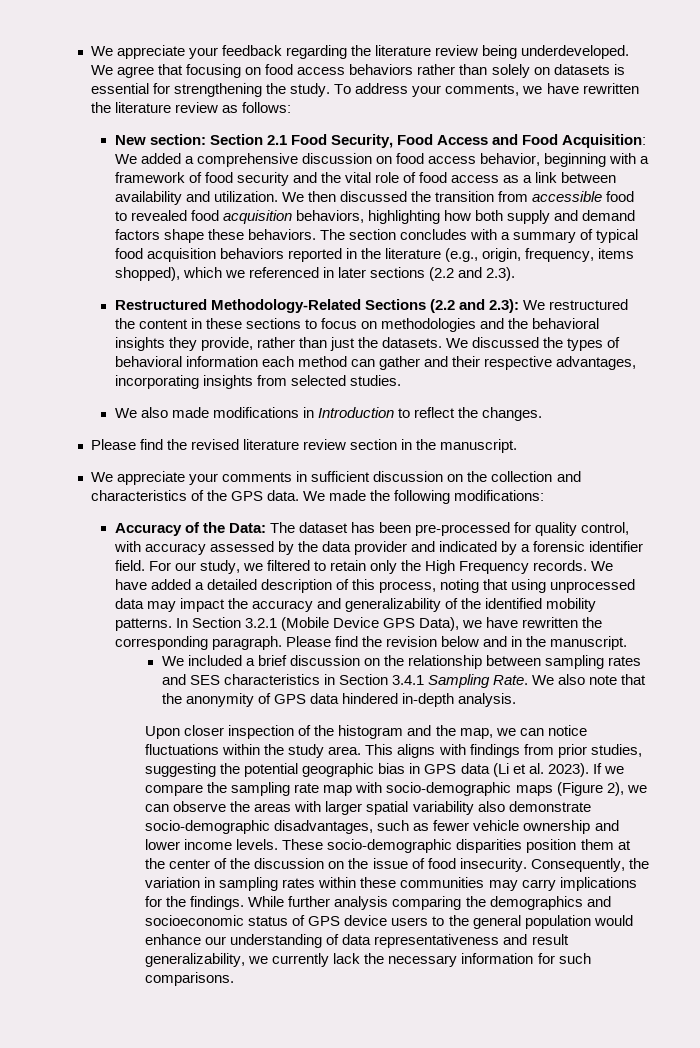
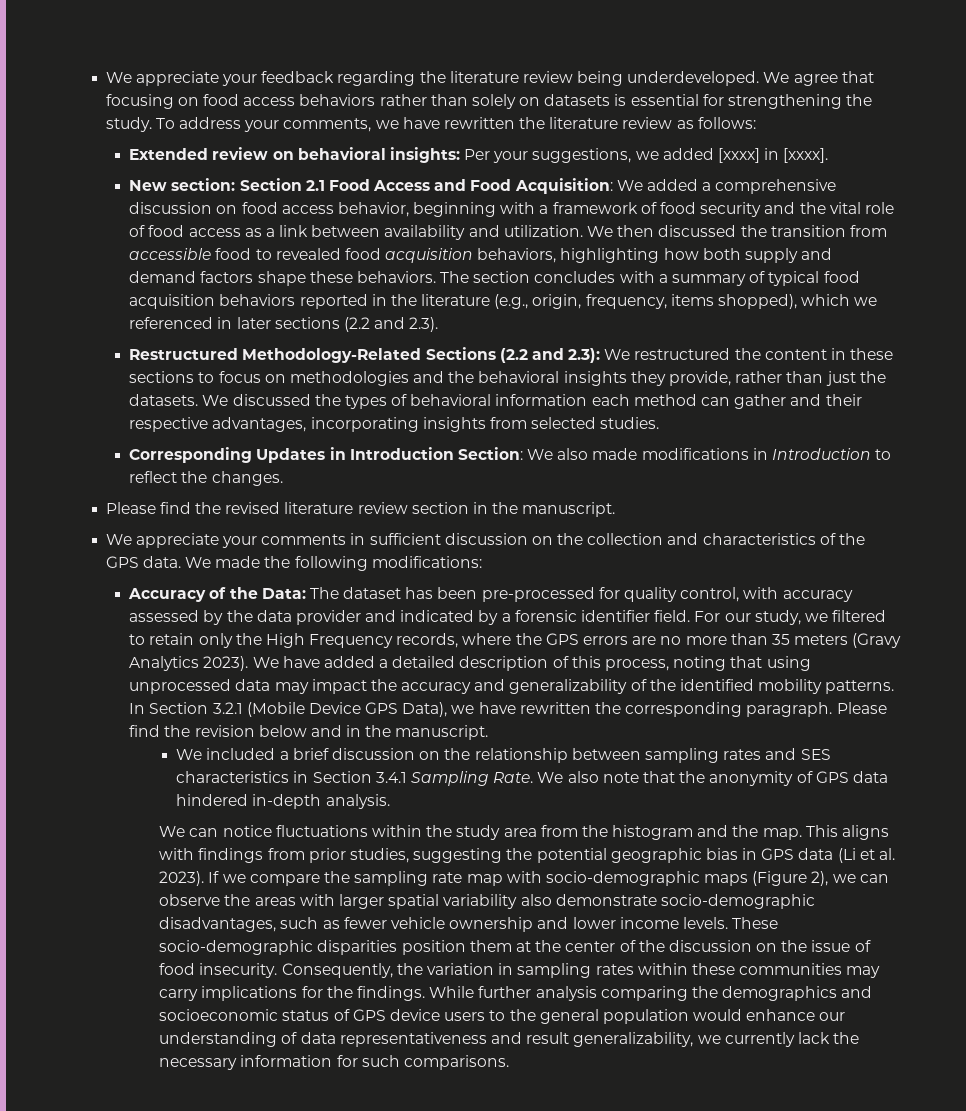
(292, 107) none -> [129,147,829,163] // Extended review on behavioral insights: Per your suggestions, we added [xxxx] in [xxxx].
[330,134,433,148] Security, Food -> (370, 185) none
(401, 380) none -> [129,447,523,463] Corresponding Updates in Introduction Section:
[533,560,588,571] records. -> [396,633,902,648] [129,656,249,671] records, where the GPS errors are no more than 35 meters (Gravy Analytics 2023).
[145,725,516,739] Upon closer inspection of the histogram and the map, we -> [159,826,186,837] We
[328,746,362,755] area. -> [503,825,802,840] area from the histogram and the map.

